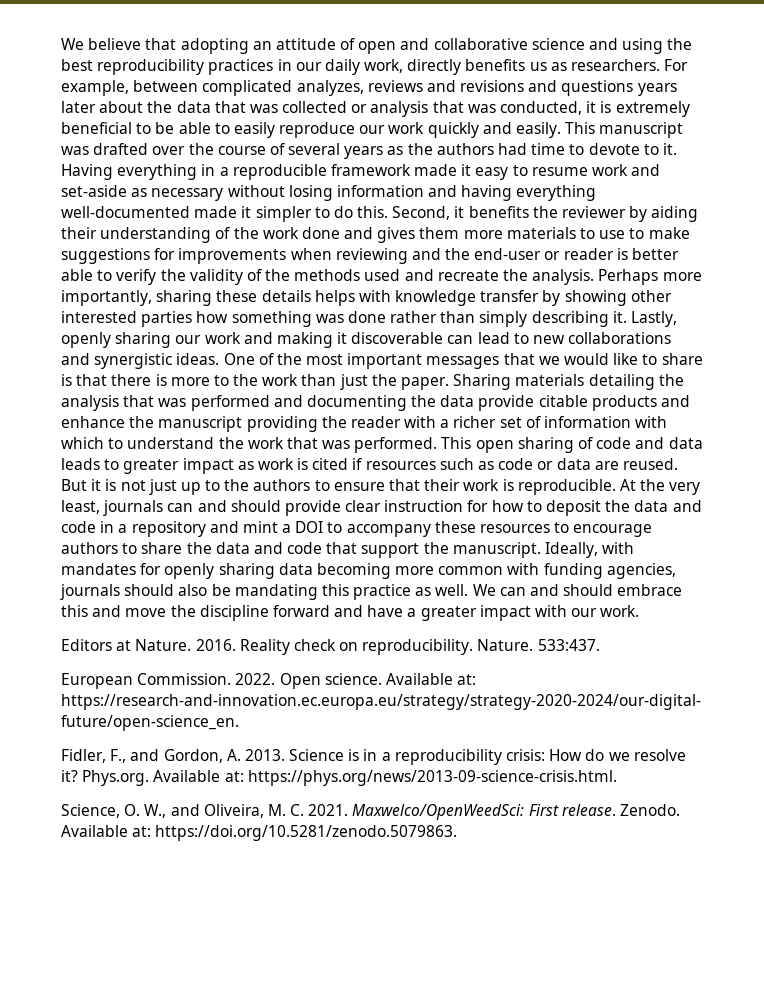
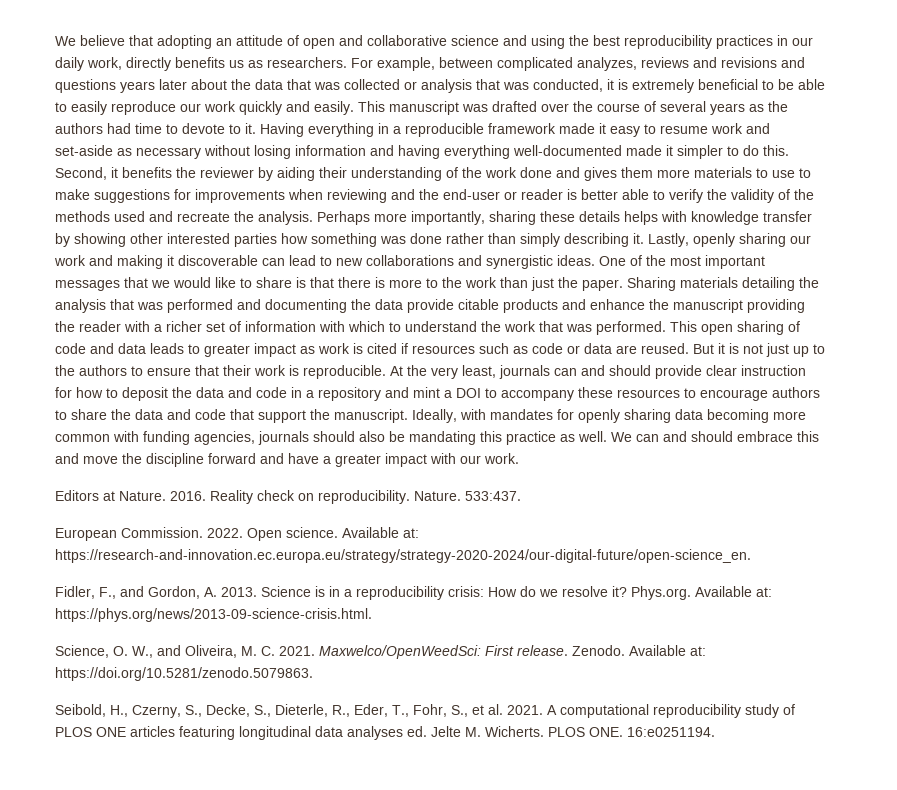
(458, 833) none -> [55,704,795,718] [55,726,715,740] // Seibold, H., Czerny, S., Decke, S., Dieterle, R., Eder, T., Fohr, S., et al. 2021. A computational reproducibility study of PLOS ONE articles featuring longitudinal data analyses ed. Jelte M. Wicherts. PLOS ONE. 16:e0251194.

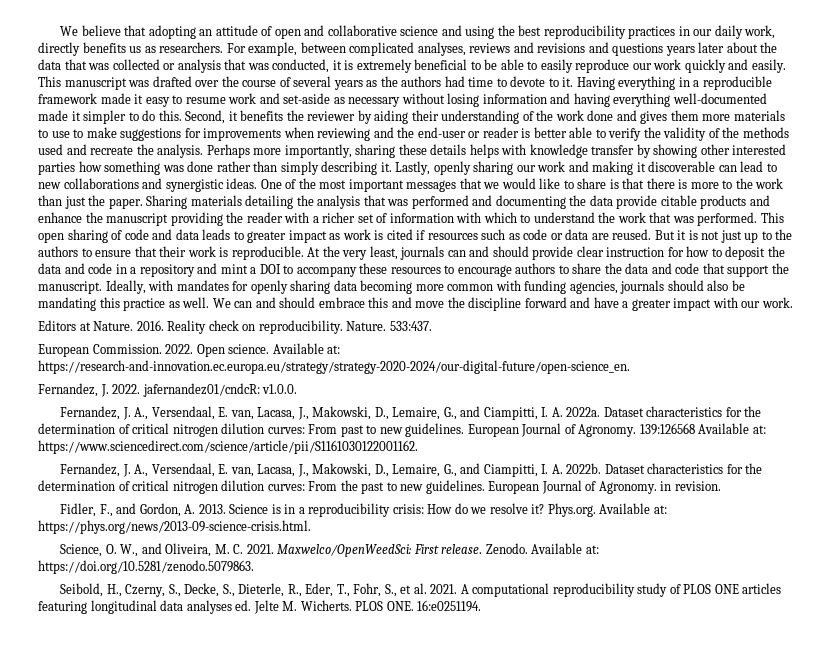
[577,57,637,71] analyzes, -> [417,42,466,56] analyses,
(751, 556) none -> [38,383,298,397] [60,406,762,420] [38,423,766,437] [38,440,418,454] [60,463,763,477] [38,480,721,494] // Fernandez, J. 2022. jafernandez01/cndcR: v1.0.0. // Fernandez, J. A., Versendaal, E. van, Lacasa, J., Makowski, D., Lemaire, G., and Ciampitti, I. A. 2022a. Dataset characteristics for the determination of critical nitrogen dilution curves: From past to new guidelines. European Journal of Agronomy. 139:126568 Available at: https://www.sciencedirect.com/science/article/pii/S1161030122001162. // Fernandez, J. A., Versendaal, E. van, Lacasa, J., Makowski, D., Lemaire, G., and Ciampitti, I. A. 2022b. Dataset characteristics for the determination of critical nitrogen dilution curves: From the past to new guidelines. European Journal of Agronomy. in revision.

